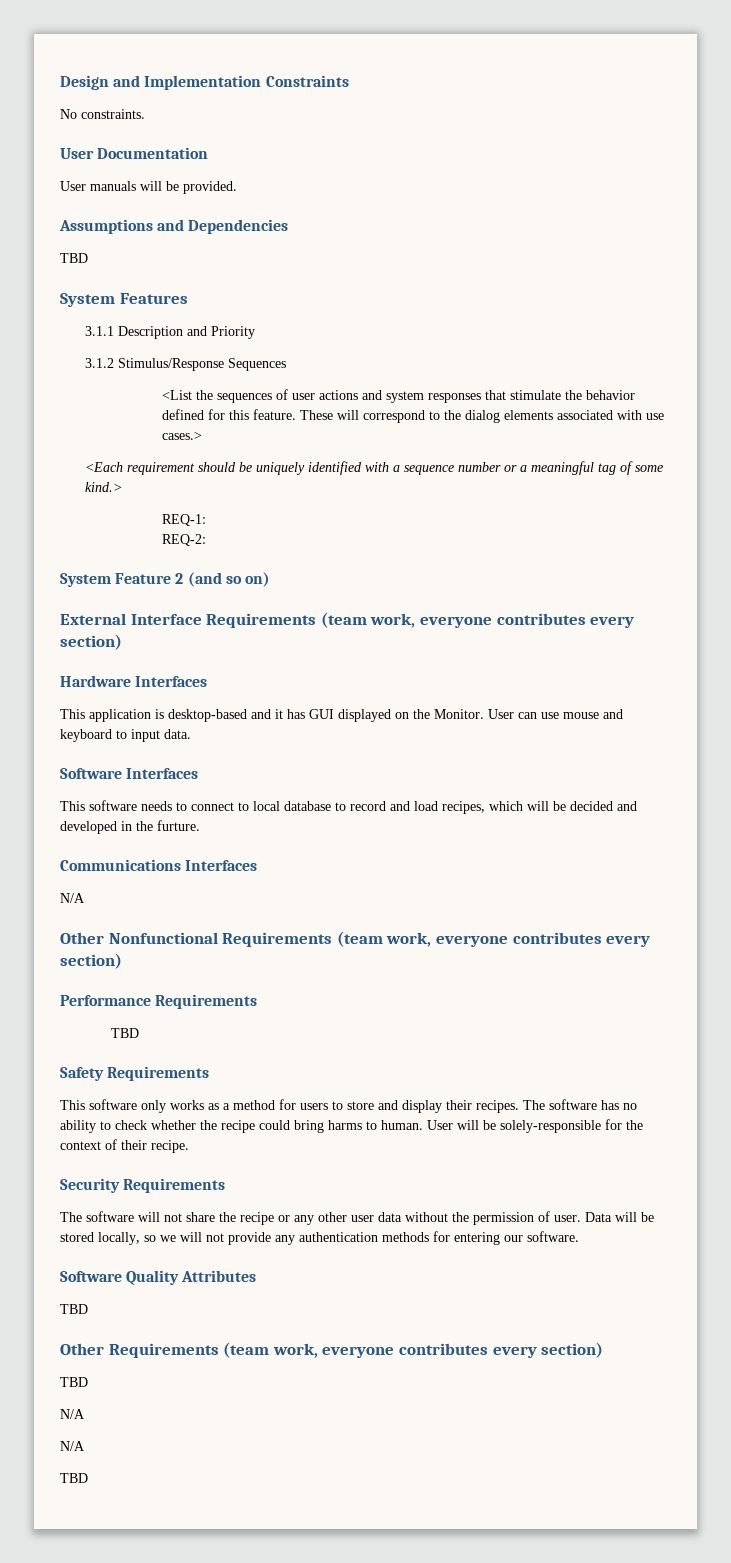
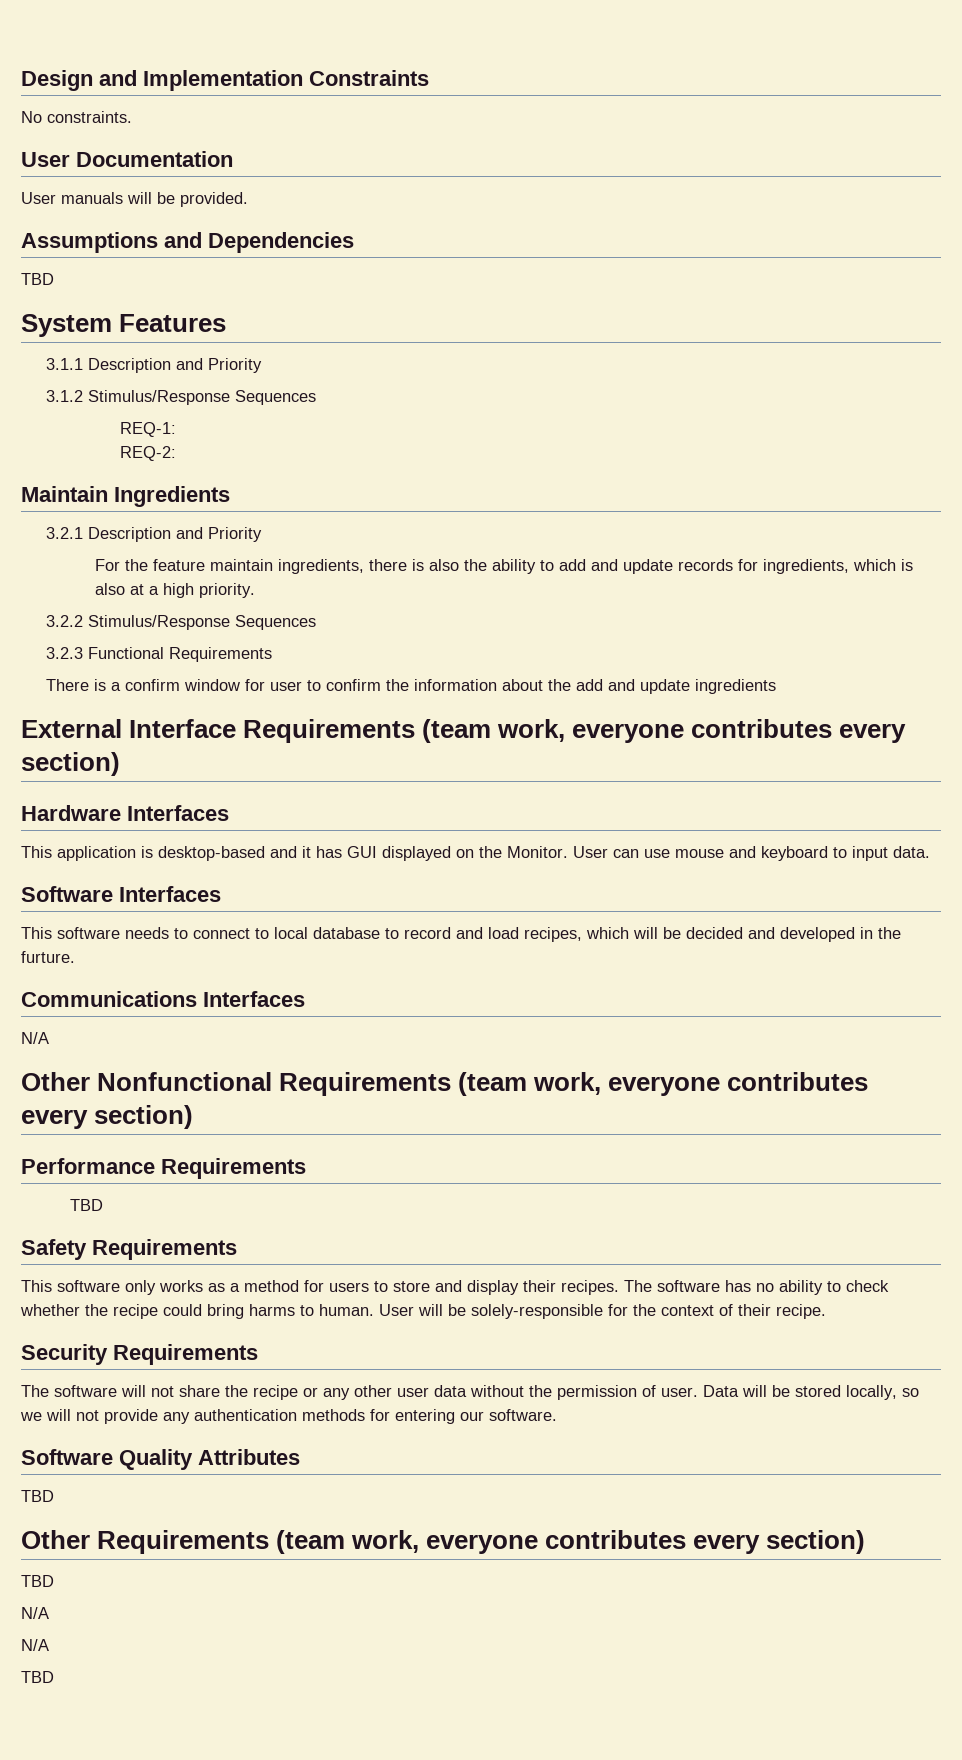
[161,389,635,403] [161,409,664,423] [161,431,202,440] [85,461,664,475] [85,482,123,492] [161,514,206,526] [161,534,206,546] [60,572,270,587] <List the sequences of user actions and system responses that stimulate the behavior defined for this feature. These will correspond to the dialog elements associated with use cases.> // <Each requirement should be uniquely identified with a sequence number or a meaningful tag of some kind.> // REQ-1: // REQ-2: // System Feature 2 (and so on) -> [119,422,176,437] [119,446,176,461] [21,486,230,507] [45,527,262,542] [95,559,914,574] [95,583,256,598] [45,615,316,630] [45,647,272,662] [45,679,776,694] REQ-1: // REQ-2: // Maintain Ingredients // 3.2.1 Description and Priority // For the feature maintain ingredients, there is also the ability to add and update records for ingredients, which is also at a high priority. // 3.2.2 Stimulus/Response Sequences // 3.2.3 Functional Requirements // There is a confirm window for user to confirm the information about the add and update ingredients

